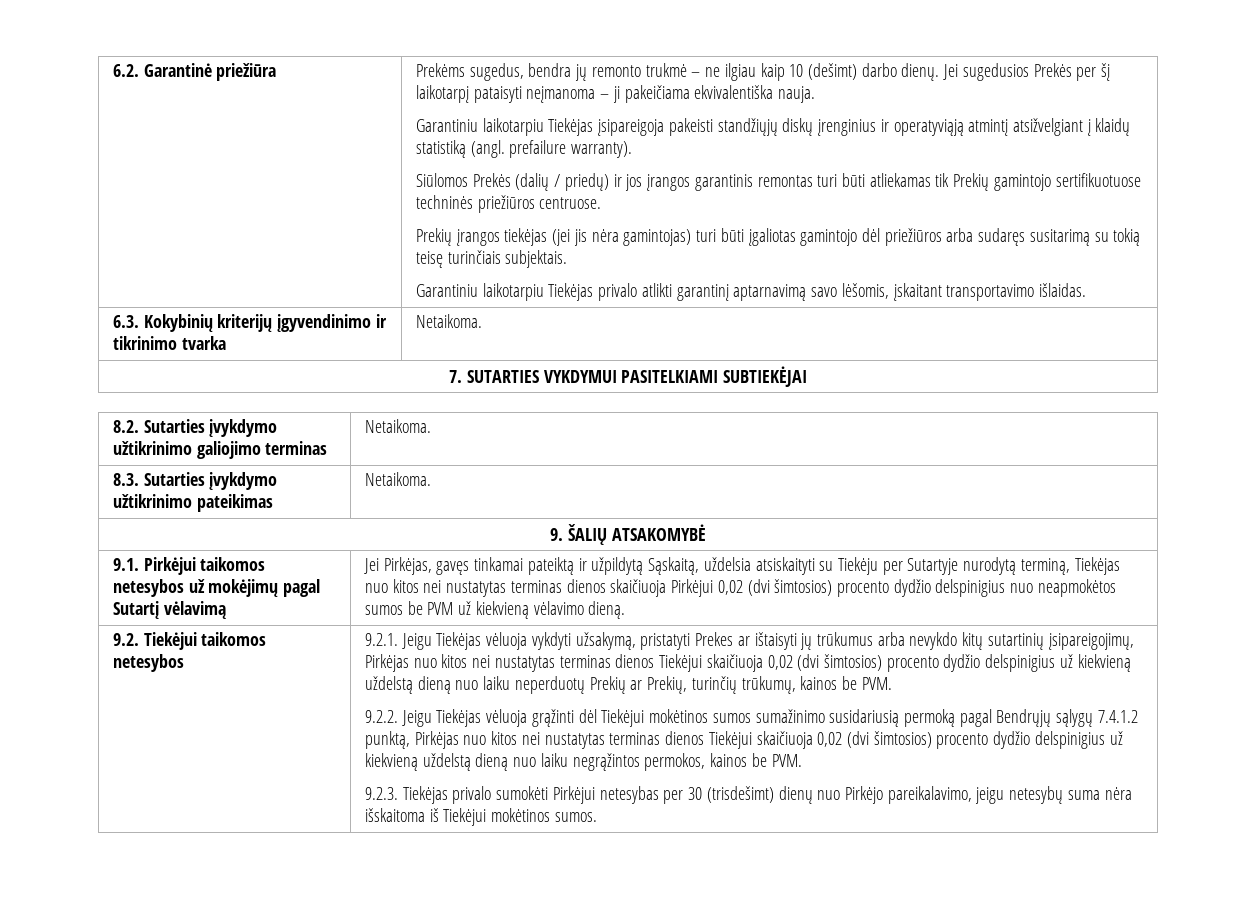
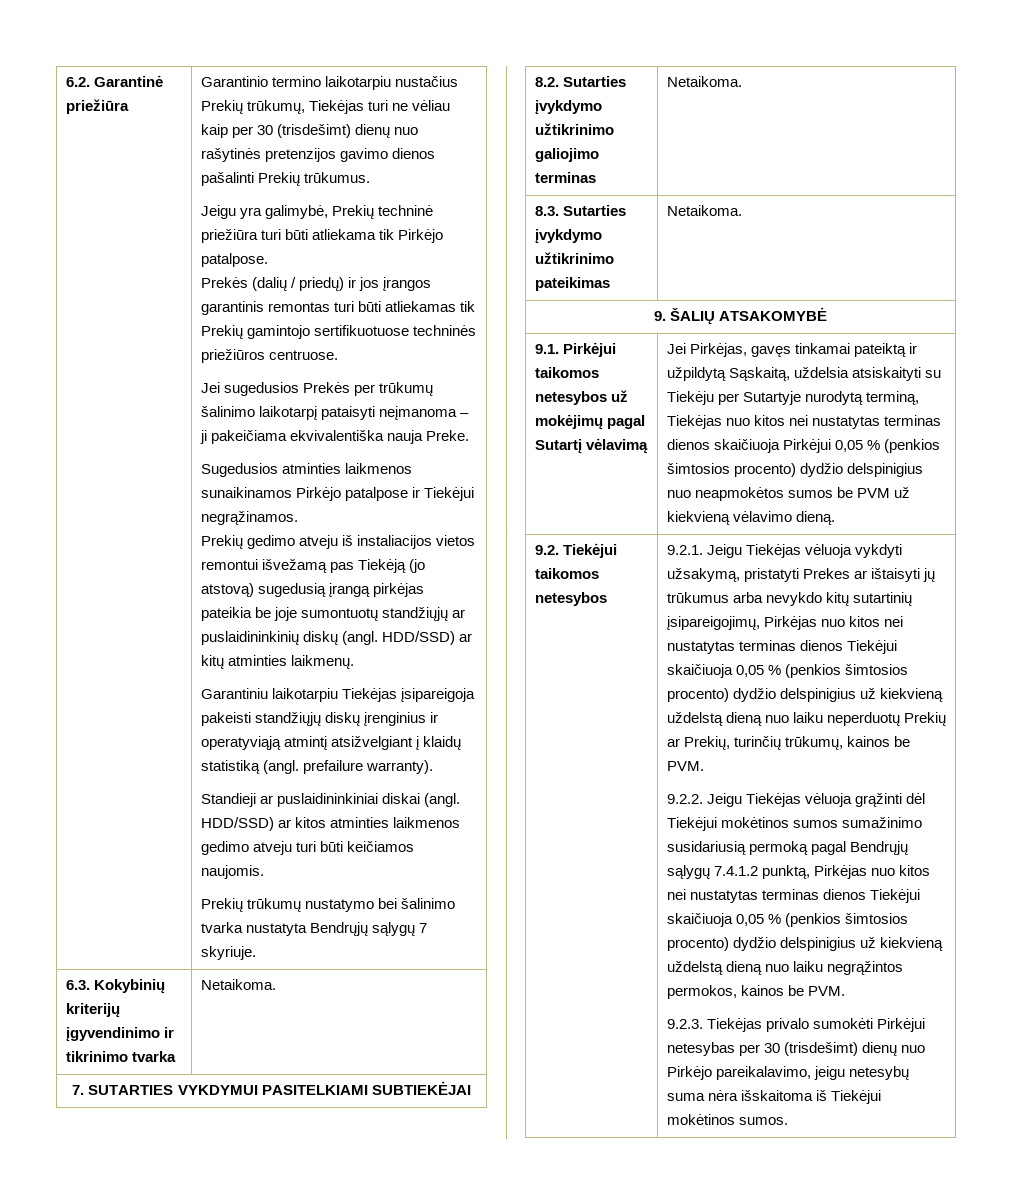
[415,63,940,81] Prekėms sugedus, bendra jų remonto trukmė – ne ilgiau kaip 10 (dešimt) darbo dienų. -> [200,76,458,90] [200,100,450,114] [200,124,418,138] [200,148,435,162] [200,172,370,186] [200,205,433,219] [200,229,443,243] [200,253,268,267] [200,277,431,291] [200,301,475,315] [200,325,476,339] [200,349,338,363] Garantinio termino laikotarpiu nustačius Prekių trūkumų, Tiekėjas turi ne vėliau kaip per 30 (trisdešimt) dienų nuo rašytinės pretenzijos gavimo dienos pašalinti Prekių trūkumus. // Jeigu yra galimybė, Prekių techninė priežiūra turi būti atliekama tik Pirkėjo patalpose. // Prekės (dalių / priedų) ir jos įrangos garantinis remontas turi būti atliekamas tik Prekių gamintojo sertifikuotuose techninės priežiūros centruose. //
[1101,63,1111,81] šį -> [378,382,433,396] [200,406,255,417] trūkumų šalinimo
[778,86,816,103] nauja. -> [386,430,469,444] [200,463,412,477] [200,487,474,501] [200,511,298,525] [200,535,475,549] [200,559,425,573] [200,583,424,597] [200,607,465,621] [200,631,472,645] [200,655,354,669] nauja Preke. // Sugedusios atminties laikmenos sunaikinamos Pirkėjo patalpose ir Tiekėjui negrąžinamos. // Prekių gedimo atveju iš instaliacijos vietos remontui išvežamą pas Tiekėją (jo atstovą) sugedusią įrangą pirkėjas pateikia be joje sumontuotų standžiųjų ar puslaidininkinių diskų (angl. HDD/SSD) ar kitų atminties laikmenų.
[415,173,1141,191] [415,195,602,213] [415,228,1141,246] [415,250,568,268] [415,283,1086,301] Siūlomos Prekės (dalių / priedų) ir jos įrangos garantinis remontas turi būti atliekamas tik Prekių gamintojo sertifikuotuose techninės priežiūros centruose. // Prekių įrangos tiekėjas (jei jis nėra gamintojas) turi būti įgaliotas gamintojo dėl priežiūros arba sudaręs susitarimą su tokią teisę turinčiais subjektais. // Garantiniu laikotarpiu Tiekėjas privalo atlikti garantinį aptarnavimą savo lėšomis, įskaitant transportavimo išlaidas. -> [200,793,460,807] [200,817,460,831] [200,841,414,855] [200,865,264,879] [200,898,455,912] [200,922,427,936] [200,946,256,960] Standieji ar puslaidininkiniai diskai (angl. HDD/SSD) ar kitos atminties laikmenos gedimo atveju turi būti keičiamos naujomis. // Prekių trūkumų nustatymo bei šalinimo tvarka nustatyta Bendrųjų sąlygų 7 skyriuje.
[717,579,889,597] 0,02 (dvi šimtosios) procento -> [834,439,940,453] [666,463,796,477] 0,05 % (penkios šimtosios procento)
[767,654,939,672] 0,02 (dvi šimtosios) procento -> [735,664,908,678] [666,688,729,702] 0,05 % (penkios šimtosios procento)
[817,731,989,749] 0,02 (dvi šimtosios) procento -> [735,913,908,927] [666,937,729,951] 0,05 % (penkios šimtosios procento)

